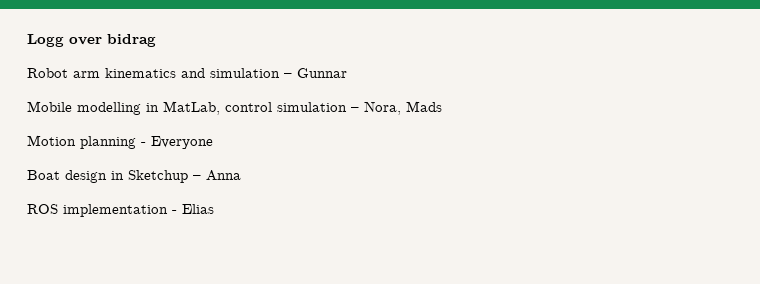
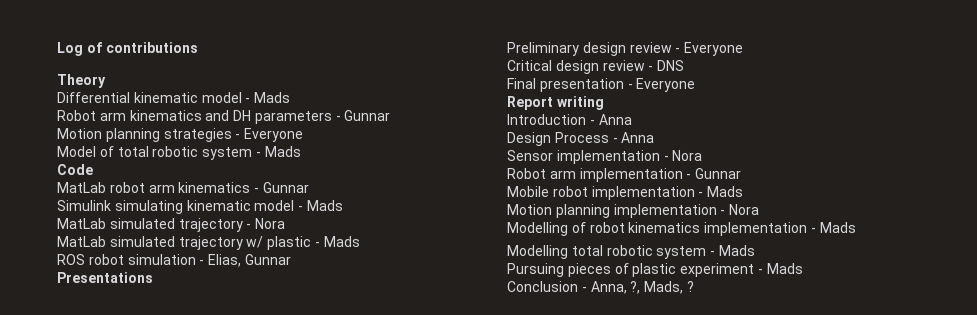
[27,34,156,47] [27,68,347,78] [27,101,442,115] [27,135,213,149] [27,170,241,183] [27,204,214,217] Logg over bidrag // Robot arm kinematics and simulation – Gunnar // Mobile modelling in MatLab, control simulation – Nora, Mads // Motion planning - Everyone // Boat design in Sketchup – Anna // ROS implementation - Elias -> [57,42,198,56] [57,74,106,88] [57,92,291,103] [57,110,391,124] [57,128,304,142] [57,146,301,160] [57,164,93,175] [57,182,309,193] [57,200,343,214] [57,218,286,232] [57,236,360,250] [57,254,291,267] [57,272,153,283] [507,42,744,56] [507,60,685,74] [507,78,696,92] [507,96,604,110] [507,114,632,125] [507,132,655,146] [507,150,703,164] [507,168,742,182] [507,186,744,200] [507,204,760,218] [507,222,856,236] [507,245,755,259] [507,263,803,277] [507,281,694,294] Log of contributions // Theory // Differential kinematic model - Mads // Robot arm kinematics and DH parameters - Gunnar // Motion planning strategies - Everyone // Model of total robotic system - Mads // Code // MatLab robot arm kinematics - Gunnar // Simulink simulating kinematic model - Mads // MatLab simulated trajectory - Nora // MatLab simulated trajectory w/ plastic - Mads // ROS robot simulation - Elias, Gunnar // Presentations // Preliminary design review - Everyone // Critical design review - DNS // Final presentation - Everyone // Report writing // Introduction - Anna // Design Process - Anna // Sensor implementation - Nora // Robot arm implementation - Gunnar // Mobile robot implementation - Mads // Motion planning implementation - Nora // Modelling of robot kinematics implementation - Mads // Modelling total robotic system - Mads // Pursuing pieces of plastic experiment - Mads // Conclusion - Anna, ?, Mads, ?

